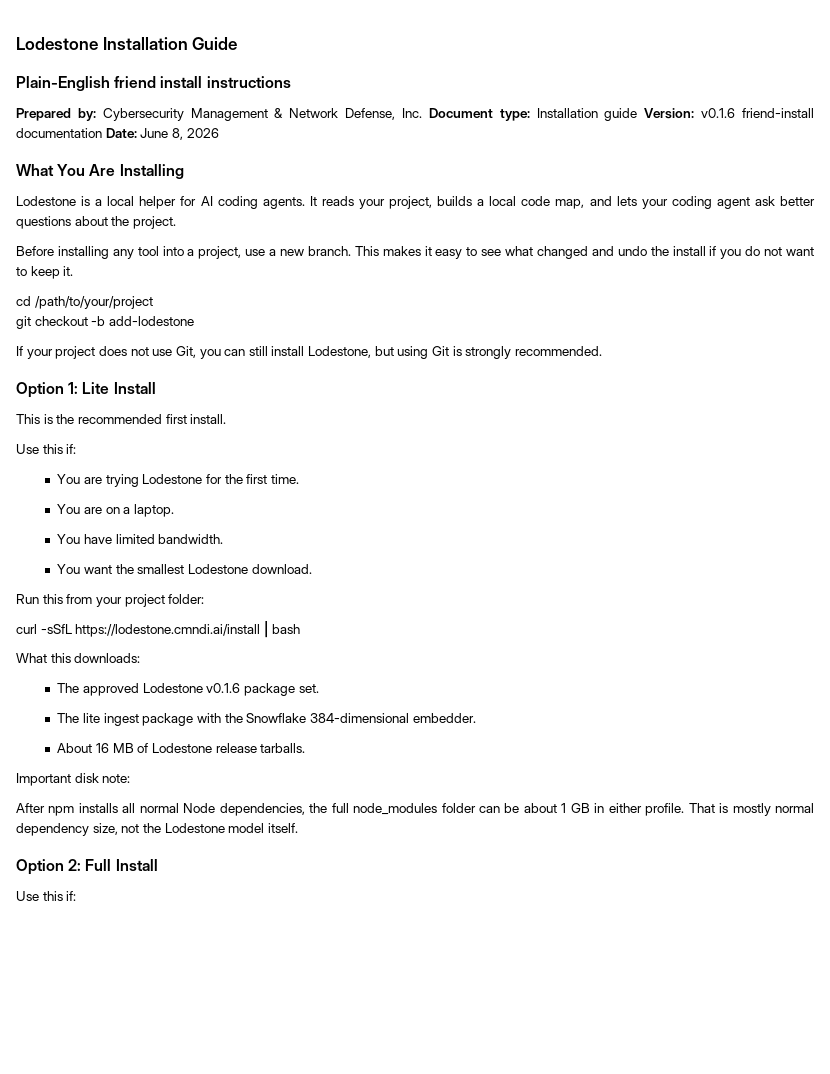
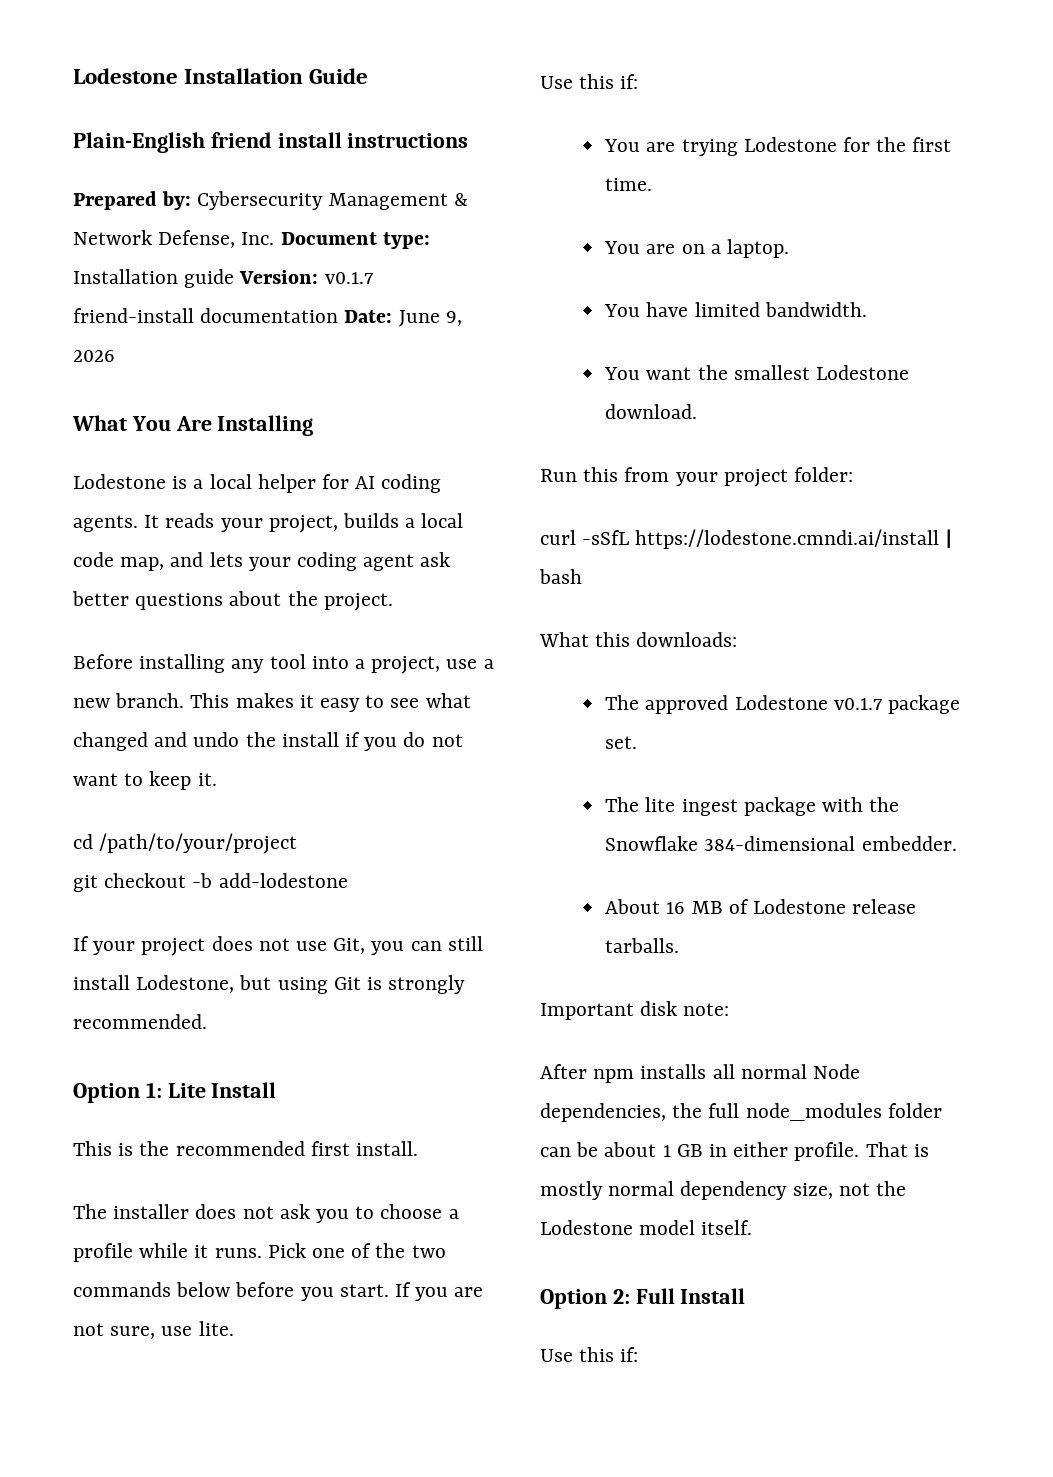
[701,108,736,118] v0.1.6 -> [324,272,373,284] v0.1.7
[171,128,183,140] 8, -> [445,311,462,326] 9,
(227, 419) none -> [73,1204,459,1223] [73,1243,446,1262] [73,1282,484,1301] [73,1321,234,1339] // The installer does not ask you to choose a profile while it runs. Pick one of the two commands below before you start. If you are not sure, use lite.
[206,683,241,693] v0.1.6 -> [833,698,882,710] v0.1.7

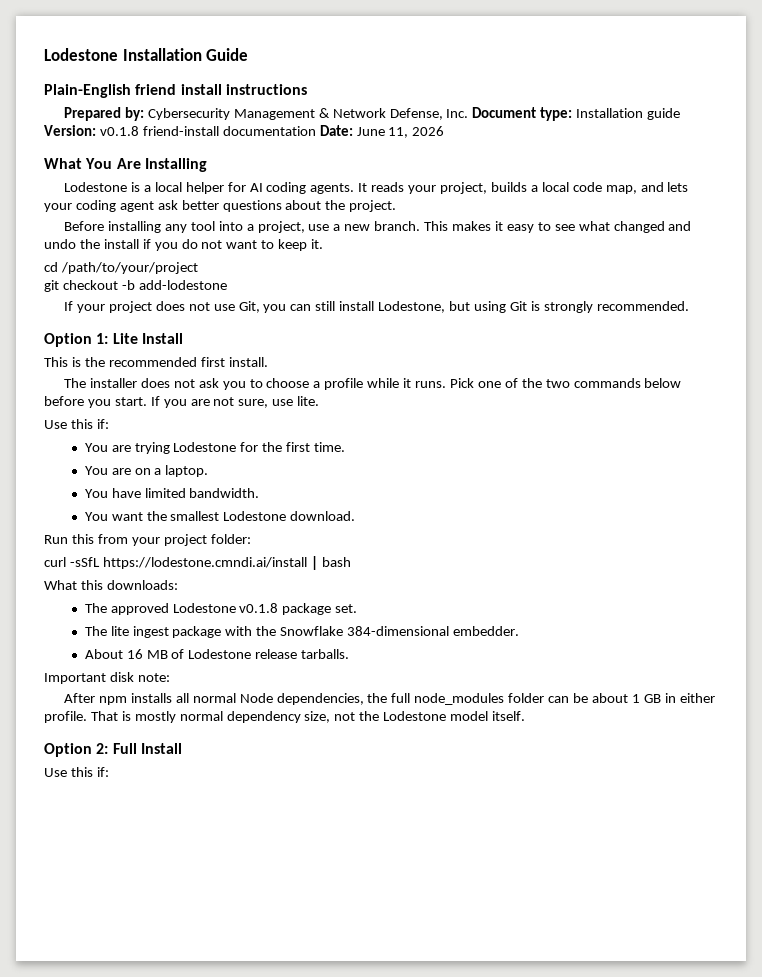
[324,272,373,284] v0.1.7 -> [99,126,139,136] v0.1.8
[445,311,462,326] 9, -> [388,127,409,138] 11,
[833,698,882,710] v0.1.7 -> [239,603,279,613] v0.1.8

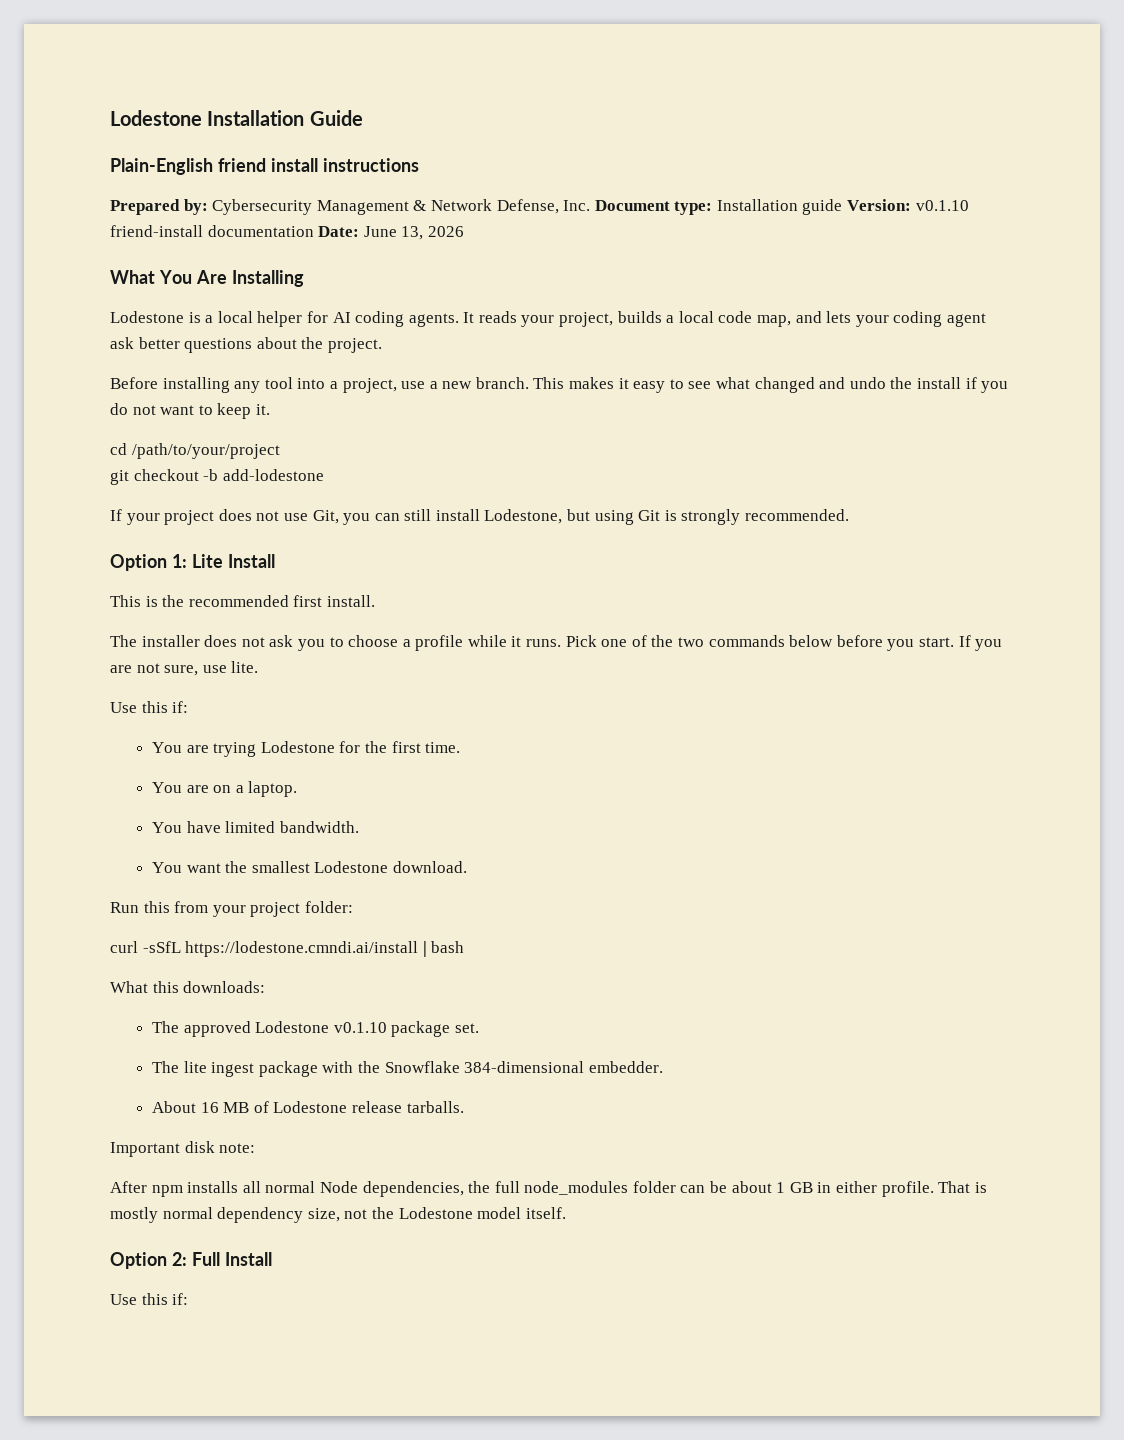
[99,126,139,136] v0.1.8 -> [915,200,969,211] v0.1.10
[388,127,409,138] 11, -> [401,226,424,240] 13,
[239,603,279,613] v0.1.8 -> [333,1022,387,1033] v0.1.10

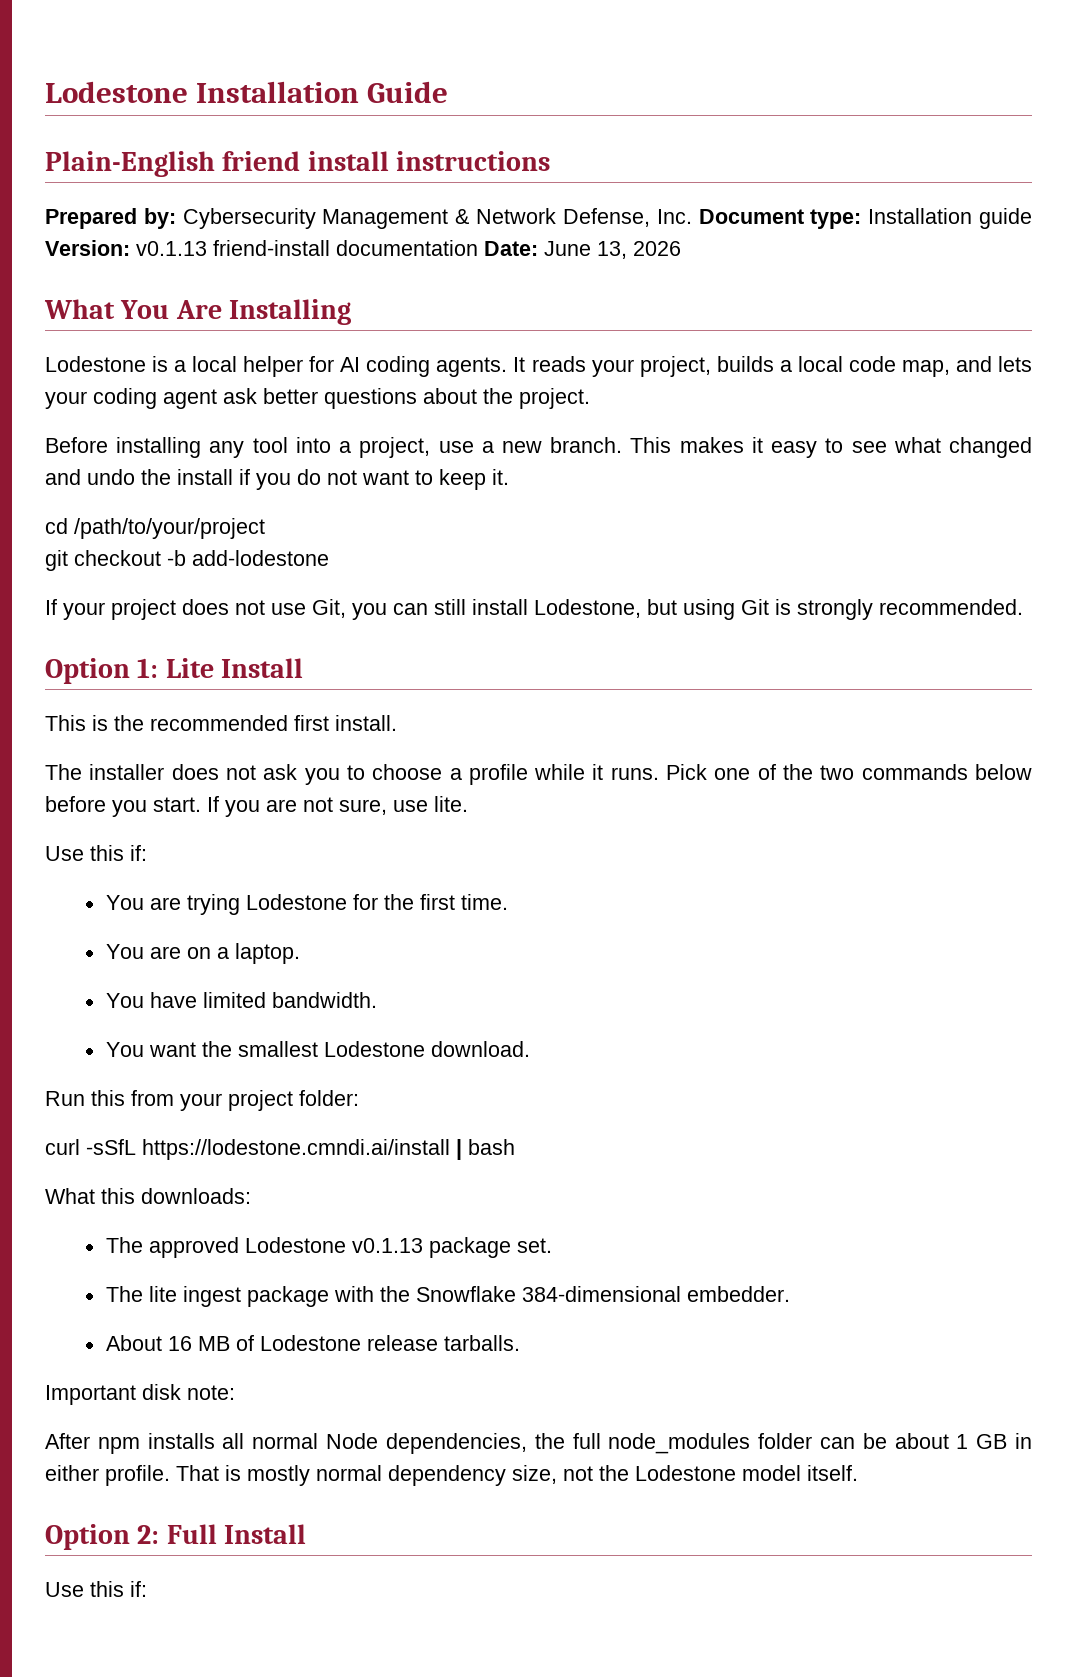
[915,200,969,211] v0.1.10 -> [136,241,207,256] v0.1.13
[333,1022,387,1033] v0.1.10 -> [351,1238,423,1253] v0.1.13

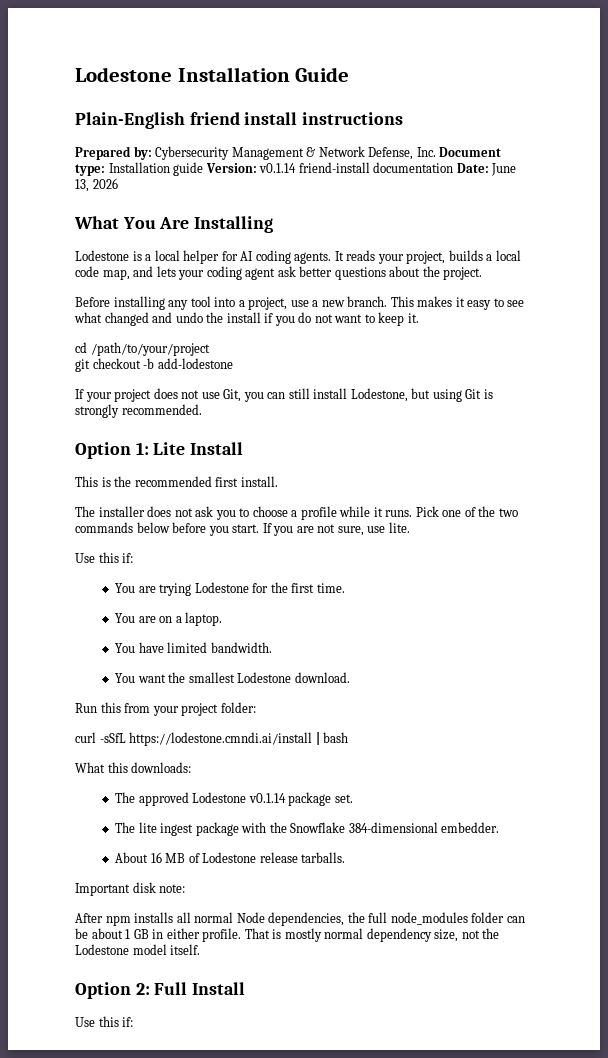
[136,241,207,256] v0.1.13 -> [259,163,297,173] v0.1.14
[351,1238,423,1253] v0.1.13 -> [248,793,286,803] v0.1.14

